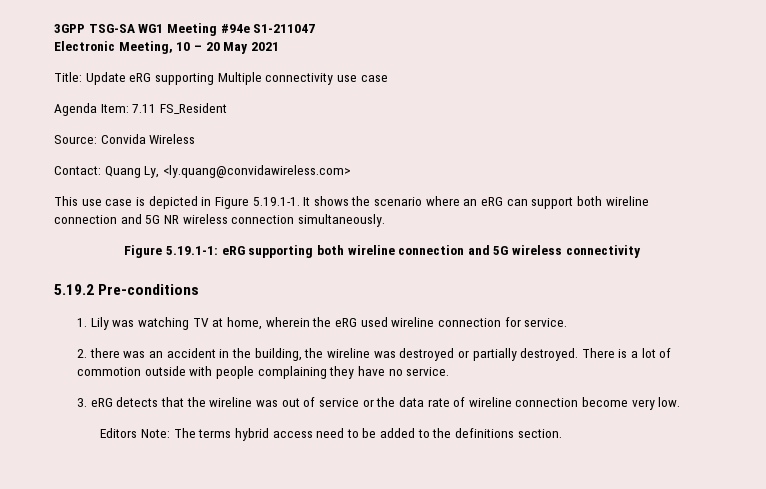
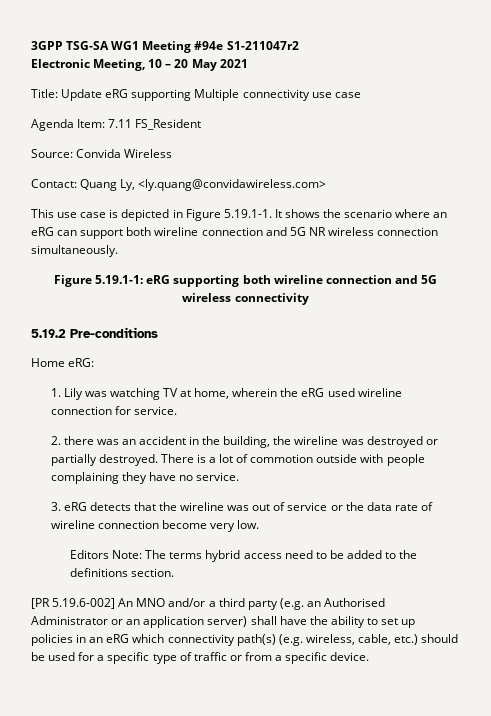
[253,24,316,33] S1-211047 -> [226,41,299,50] S1-211047r2
(200, 289) none -> [31,358,95,367] // Home eRG:
(562, 433) none -> [31,598,386,610] [31,616,416,628] [31,634,459,646] [31,652,370,664] // [PR 5.19.6-002] An MNO and/or a third party (e.g. an Authorised Administrator or an application server) shall have the ability to set up policies in an eRG which connectivity path(s) (e.g. wireless, cable, etc.) should be used for a specific type of traffic or from a specific device.

